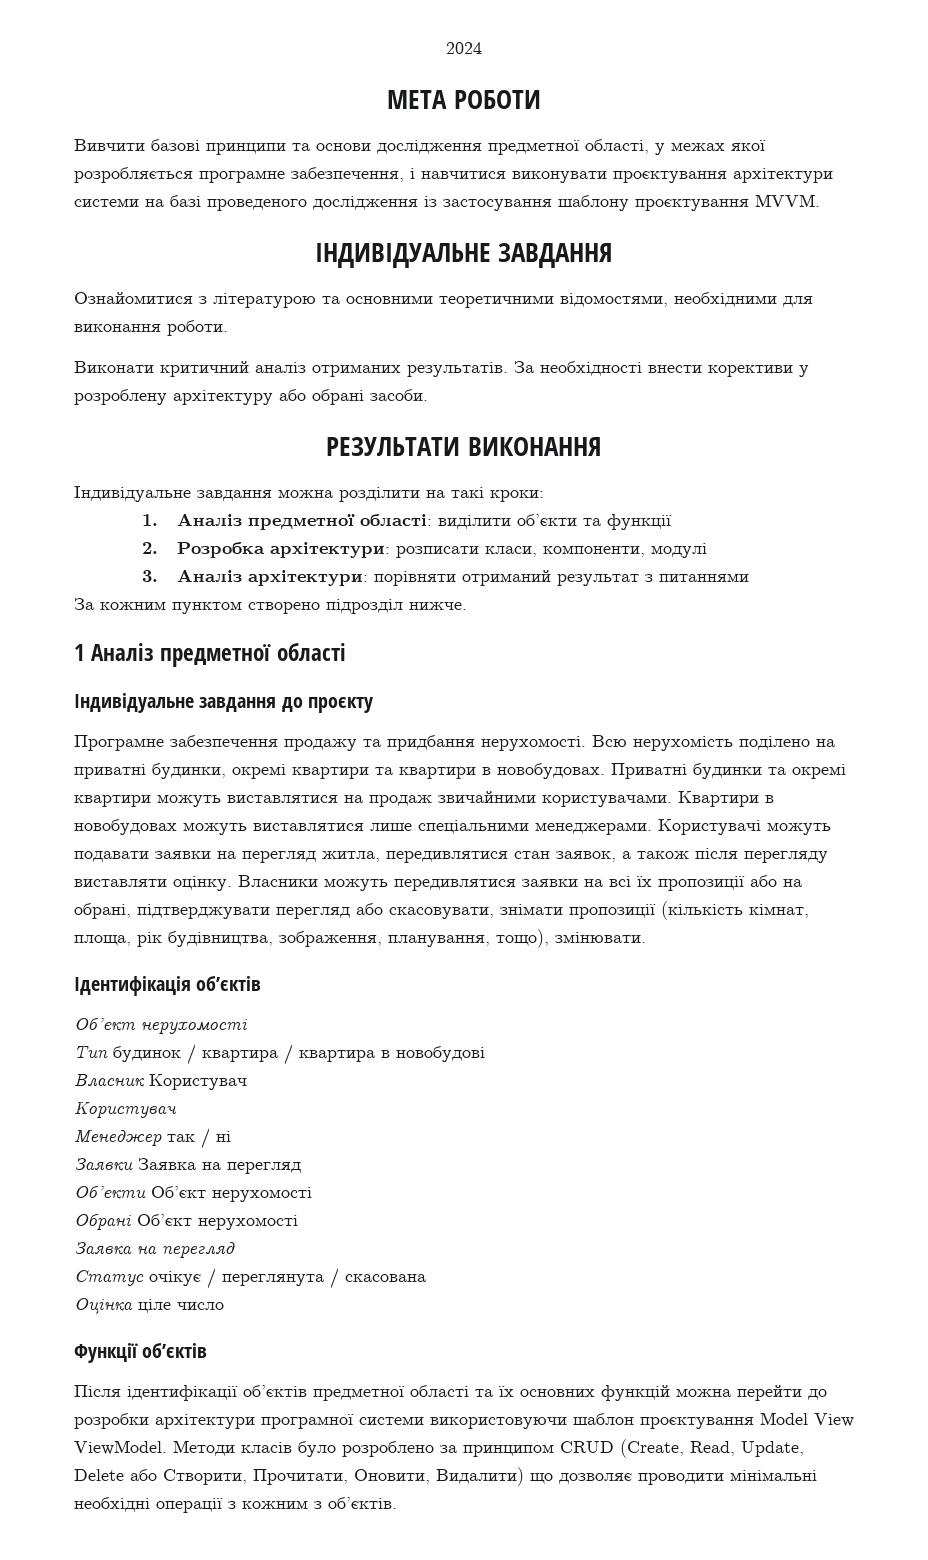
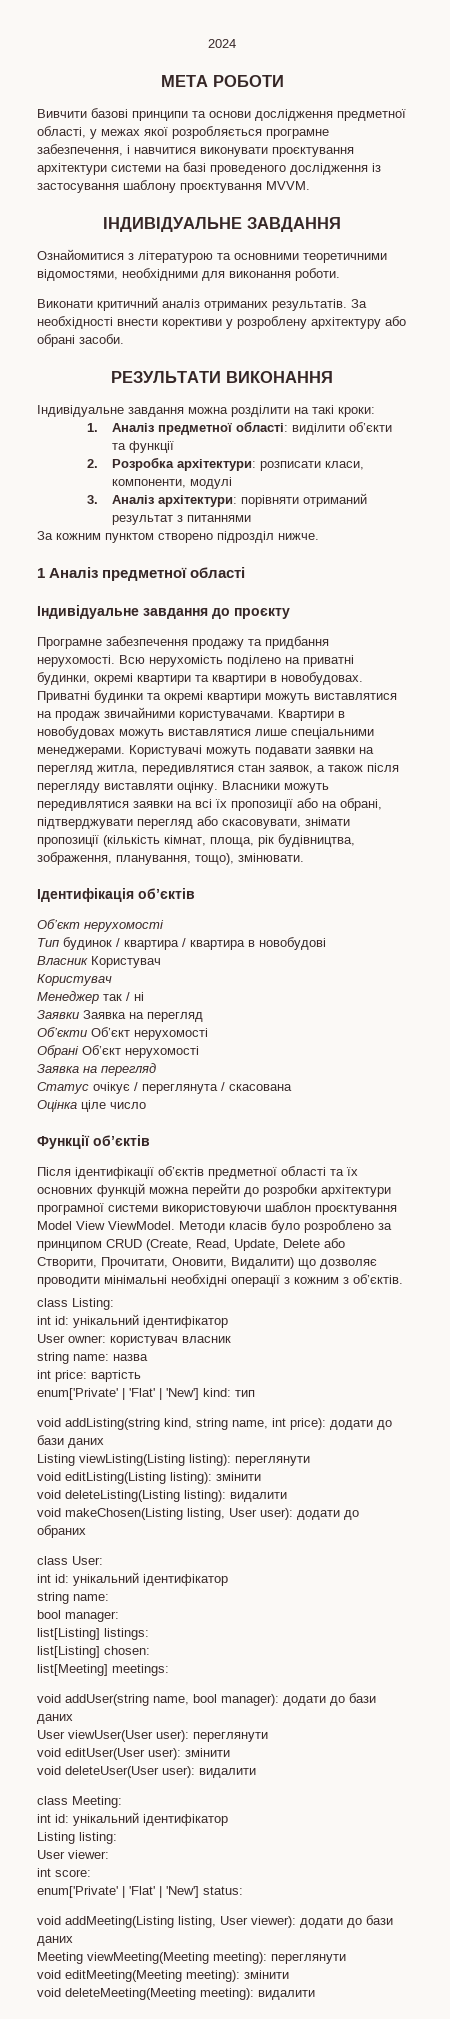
(397, 1503) none -> [37,1298,114,1310] [37,1314,228,1328] [37,1334,231,1346] [37,1352,148,1364] [37,1370,141,1382] [37,1388,255,1400] [37,1418,392,1430] [37,1435,104,1448] [37,1454,310,1466] [37,1472,261,1484] [37,1490,287,1502] [37,1508,359,1520] [37,1525,86,1538] [37,1556,103,1565] [37,1572,228,1586] [37,1592,109,1604] [37,1610,119,1622] [37,1628,149,1640] [37,1646,150,1658] [37,1664,169,1676] [37,1693,376,1706] [37,1714,73,1724] [37,1730,268,1742] [37,1748,230,1760] [37,1766,256,1778] [37,1796,122,1808] [37,1812,228,1826] [37,1832,117,1844] [37,1850,109,1859] [37,1868,91,1877] [37,1886,243,1898] [37,1915,393,1928] [37,1936,73,1946] [37,1952,346,1964] [37,1970,289,1982] [37,1988,315,2000] // class Listing: // int id: унікальний ідентифікатор // User owner: користувач власник // string name: назва // int price: вартість // enum['Private' | 'Flat' | 'New'] kind: тип // void addListing(string kind, string name, int price): додати до бази даних // Listing viewListing(Listing listing): переглянути // void editListing(Listing listing): змінити // void deleteListing(Listing listing): видалити // void makeChosen(Listing listing, User user): додати до обраних // class User: // int id: унікальний ідентифікатор // string name: // bool manager: // list[Listing] listings: // list[Listing] chosen: // list[Meeting] meetings: // void addUser(string name, bool manager): додати до бази даних // User viewUser(User user): переглянути // void editUser(User user): змінити // void deleteUser(User user): видалити // class Meeting: // int id: унікальний ідентифікатор // Listing listing: // User viewer: // int score: // enum['Private' | 'Flat' | 'New'] status: // void addMeeting(Listing listing, User viewer): додати до бази даних // Meeting viewMeeting(Meeting meeting): переглянути // void editMeeting(Meeting meeting): змінити // void deleteMeeting(Meeting meeting): видалити

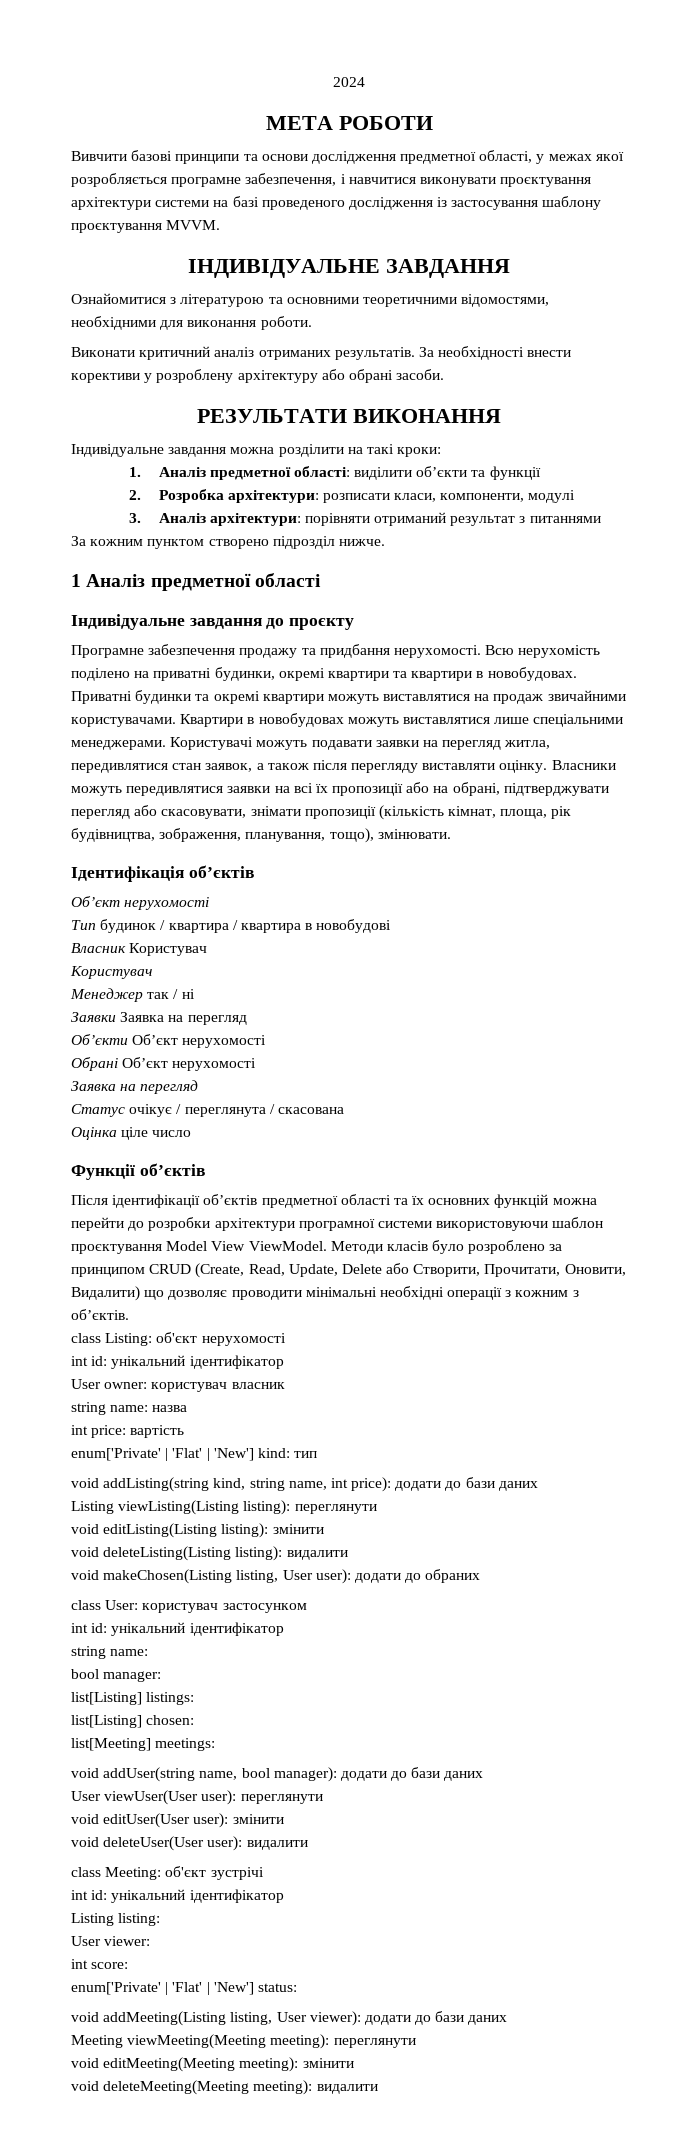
(114, 1304) none -> [156,1332,286,1346] об'єкт нерухомості
(103, 1560) none -> [142,1603,307,1613] користувач застосунком
(122, 1802) none -> [165,1866,264,1880] об'єкт зустрічі

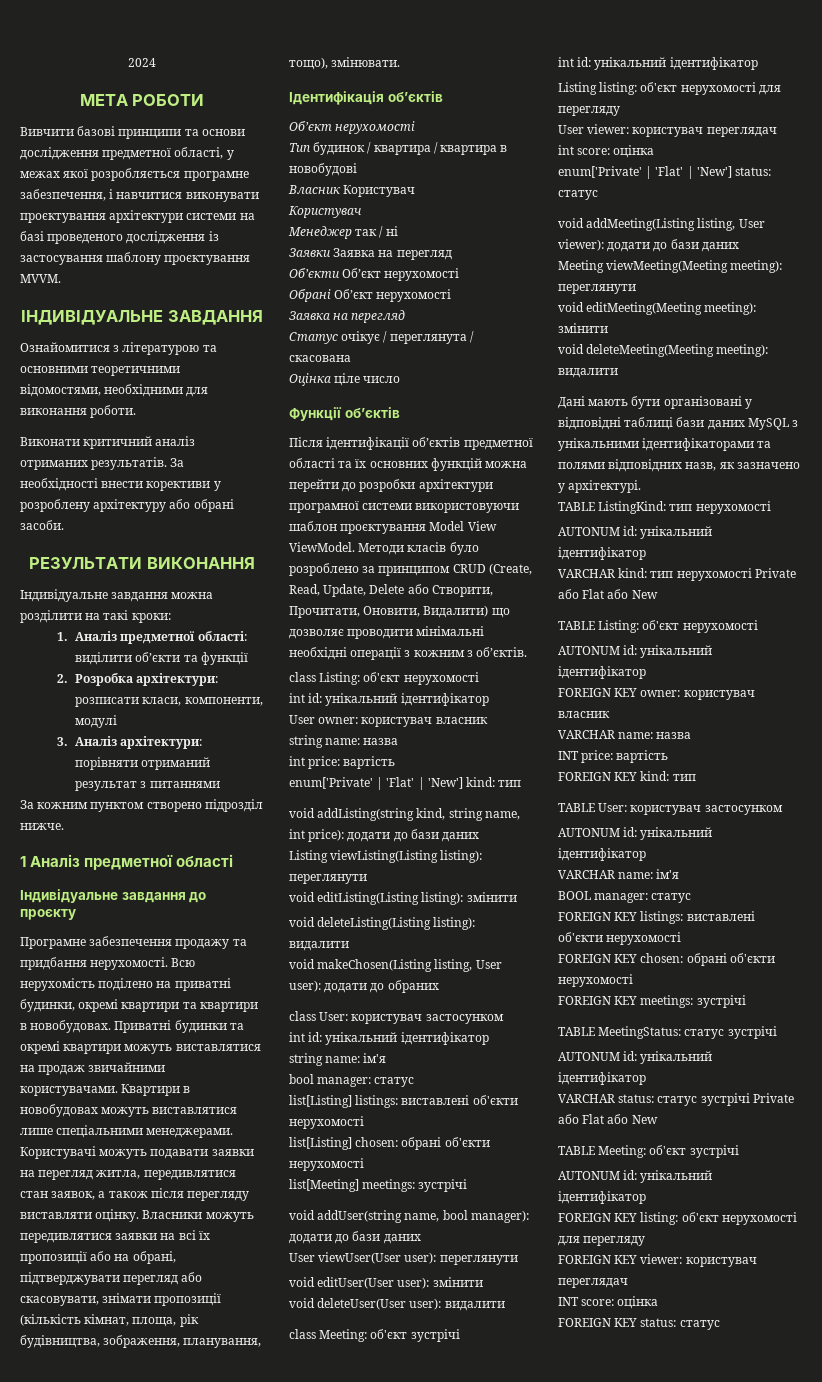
(149, 1652) none -> [363,1053,387,1063] ім'я
(162, 1676) none -> [374,1077,415,1087] статус
(195, 1698) none -> [401,1095,518,1105] [289,1116,364,1129] виставлені об'єкти нерухомості
(195, 1720) none -> [401,1137,490,1150] [289,1158,364,1171] обрані об'єкти нерухомості
(216, 1744) none -> [418,1179,468,1192] зустрічі
(161, 1919) none -> [640,82,781,95] [558,106,620,116] об'єкт нерухомості для перегляду
(151, 1941) none -> [632,127,777,137] користувач переглядач
(129, 1965) none -> [613,145,655,158] оцінка
(297, 1987) none -> [558,190,598,200] статус
(378, 2089) none -> [558,396,752,409] [558,417,799,430] [558,438,772,451] [558,459,800,472] [558,480,642,493] [558,501,771,514] [558,526,713,539] [558,547,646,560] [558,568,796,581] [558,589,658,599] [558,620,758,633] [558,645,713,658] [558,666,646,679] [558,688,755,700] [558,711,610,718] [558,730,692,739] [558,750,669,763] [558,771,696,781] [558,803,783,815] [558,827,713,840] [558,848,646,861] [558,869,680,879] [558,891,692,903] [558,911,755,924] [558,932,682,945] [558,953,775,966] [558,974,633,987] [558,995,746,1008] [558,1026,777,1039] [558,1051,713,1064] [558,1072,646,1085] [558,1093,794,1106] [558,1114,658,1124] [558,1145,739,1158] [558,1170,713,1183] [558,1191,646,1204] [558,1212,797,1225] [558,1236,646,1246] [558,1254,757,1267] [558,1278,628,1288] [558,1296,659,1309] [558,1318,720,1330] // Дані мають бути організовані у відповідні таблиці бази даних MySQL з унікальними ідентифікаторами та полями відповідних назв, як зазначено у архітектурі. // TABLE ListingKind: тип нерухомості // AUTONUM id: унікальний ідентифікатор // VARCHAR kind: тип нерухомості Private або Flat або New // TABLE Listing: об'єкт нерухомості // AUTONUM id: унікальний ідентифікатор // FOREIGN KEY owner: користувач власник // VARCHAR name: назва // INT price: вартість // FOREIGN KEY kind: тип // TABLE User: користувач застосунком // AUTONUM id: унікальний ідентифікатор // VARCHAR name: ім'я // BOOL manager: статус // FOREIGN KEY listings: виставлені об'єкти нерухомості // FOREIGN KEY chosen: обрані об'єкти нерухомості // FOREIGN KEY meetings: зустрічі // TABLE MeetingStatus: статус зустрічі // AUTONUM id: унікальний ідентифікатор // VARCHAR status: статус зустрічі Private або Flat або New // TABLE Meeting: об'єкт зустрічі // AUTONUM id: унікальний ідентифікатор // FOREIGN KEY listing: об'єкт нерухомості для перегляду // FOREIGN KEY viewer: користувач переглядач // INT score: оцінка // FOREIGN KEY status: статус

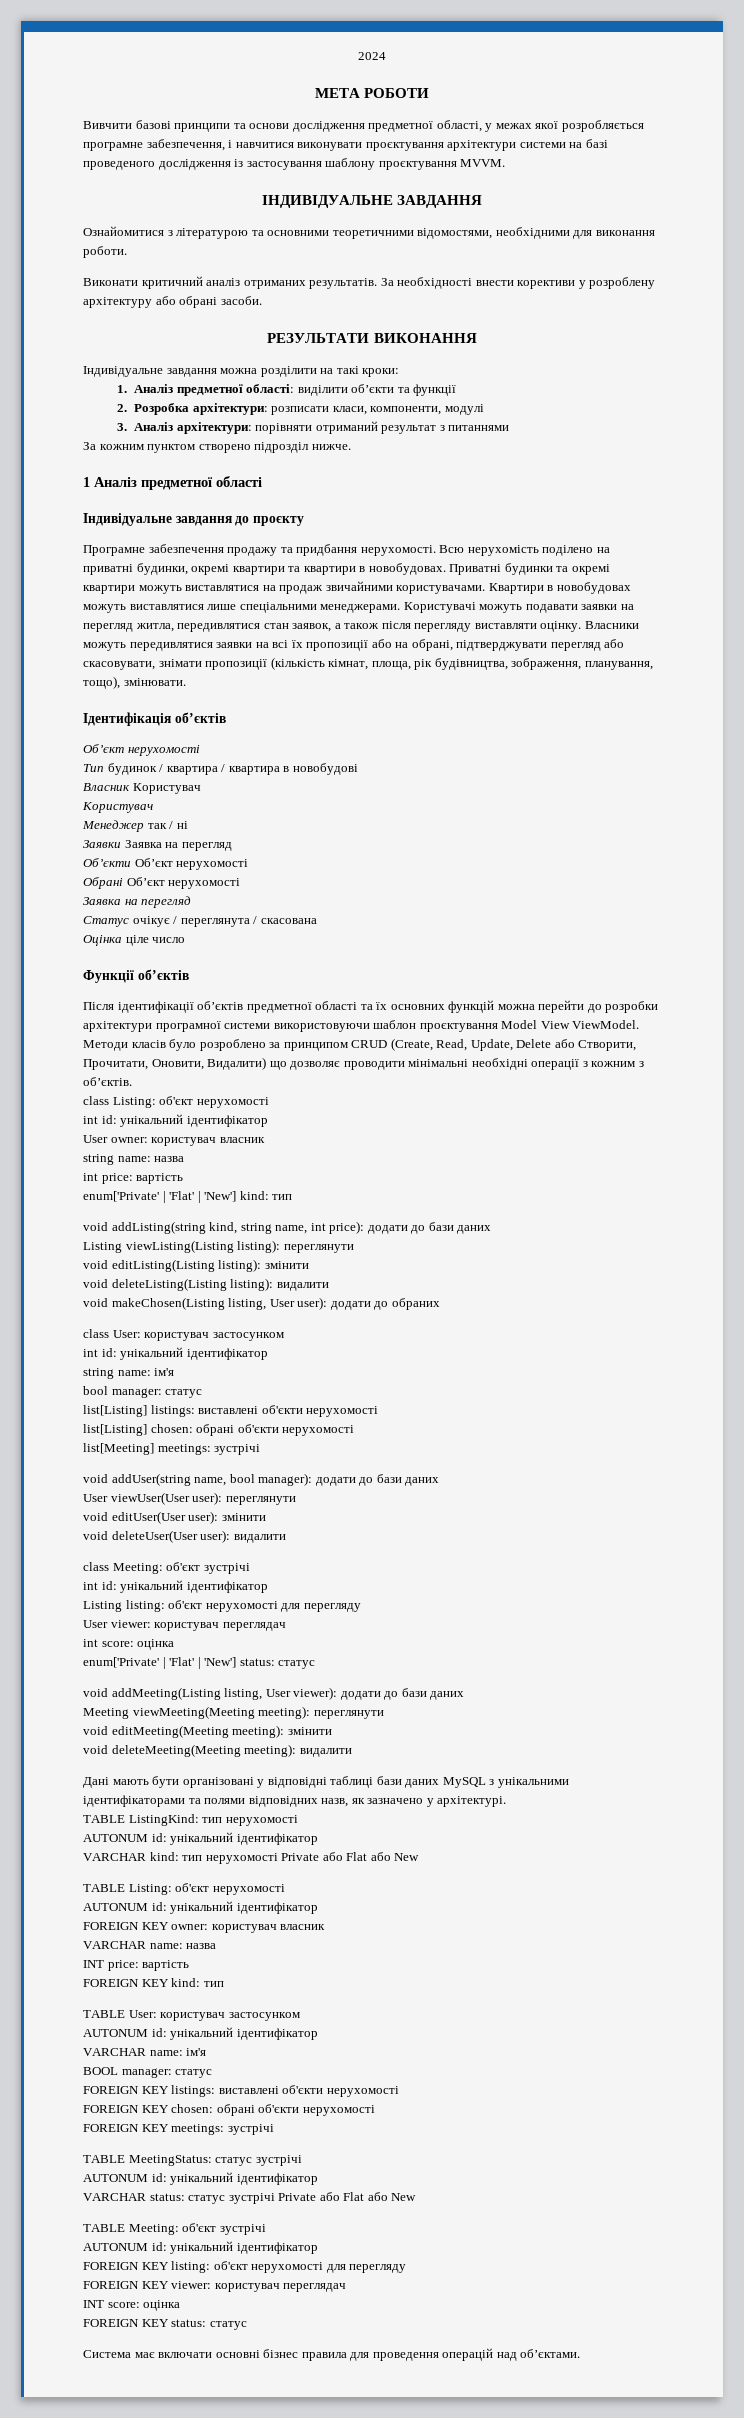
(720, 1325) none -> [83,2348,581,2361] // Система має включати основні бізнес правила для проведення операцій над об’єктами.

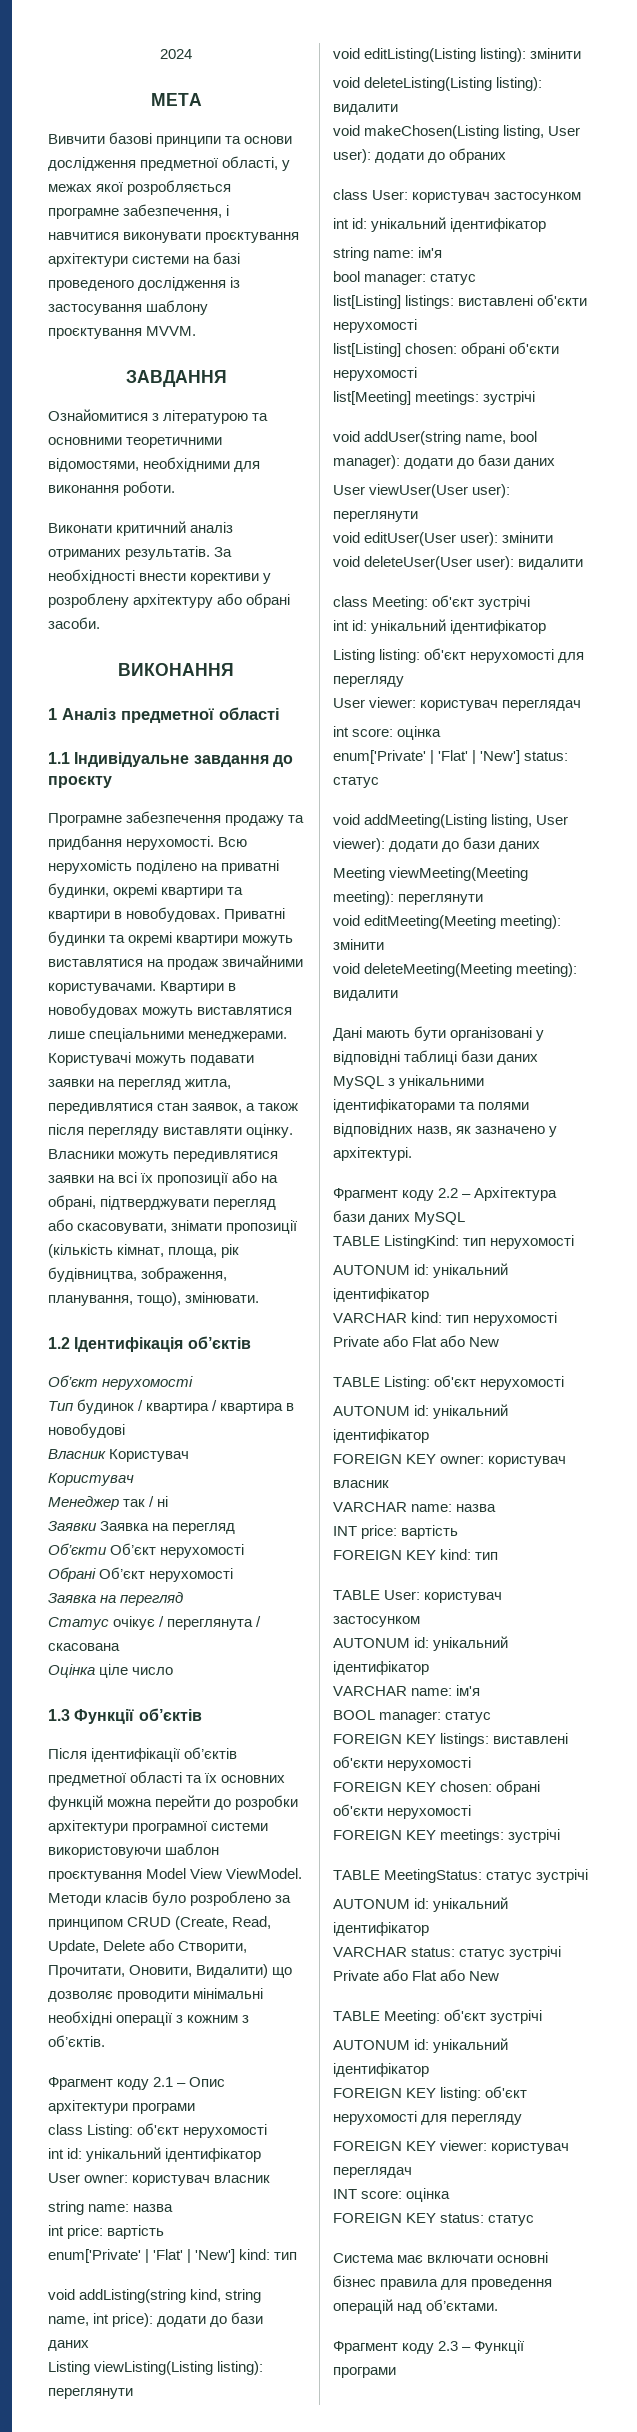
[364,88,430,98] РОБОТИ -> (202, 99) none
[261,195,393,208] ІНДИВІДУАЛЬНЕ -> (197, 331) none
[267,333,370,343] РЕЗУЛЬТАТИ -> (100, 623) none
[83,366,400,377] [117,384,457,396] [117,403,484,415] [117,421,510,434] [83,442,351,453] // Індивідуальне завдання можна розділити на такі кроки: // 1. Аналіз предметної області: виділити об’єкти та функції // 2. Розробка архітектури: розписати класи, компоненти, модулі // 3. Аналіз архітектури: порівняти отриманий результат з питаннями // За кожним пунктом створено підрозділ нижче. -> (234, 669) none
(262, 481) none -> [48,752,70,764] 1.1
(186, 682) none -> [48,1337,70,1349] 1.2
(186, 940) none -> [48,1709,70,1721] 1.3
(132, 1081) none -> [48,2077,226,2090] [48,2100,196,2114] // Фрагмент коду 2.1 – Опис архітектури програми
(507, 1801) none -> [333,1187,558,1201] [333,1210,466,1225] // Фрагмент коду 2.2 – Архітектура бази даних MySQL
(581, 2353) none -> [333,2340,526,2354] [333,2367,396,2378] // Фрагмент коду 2.3 – Функції програми

